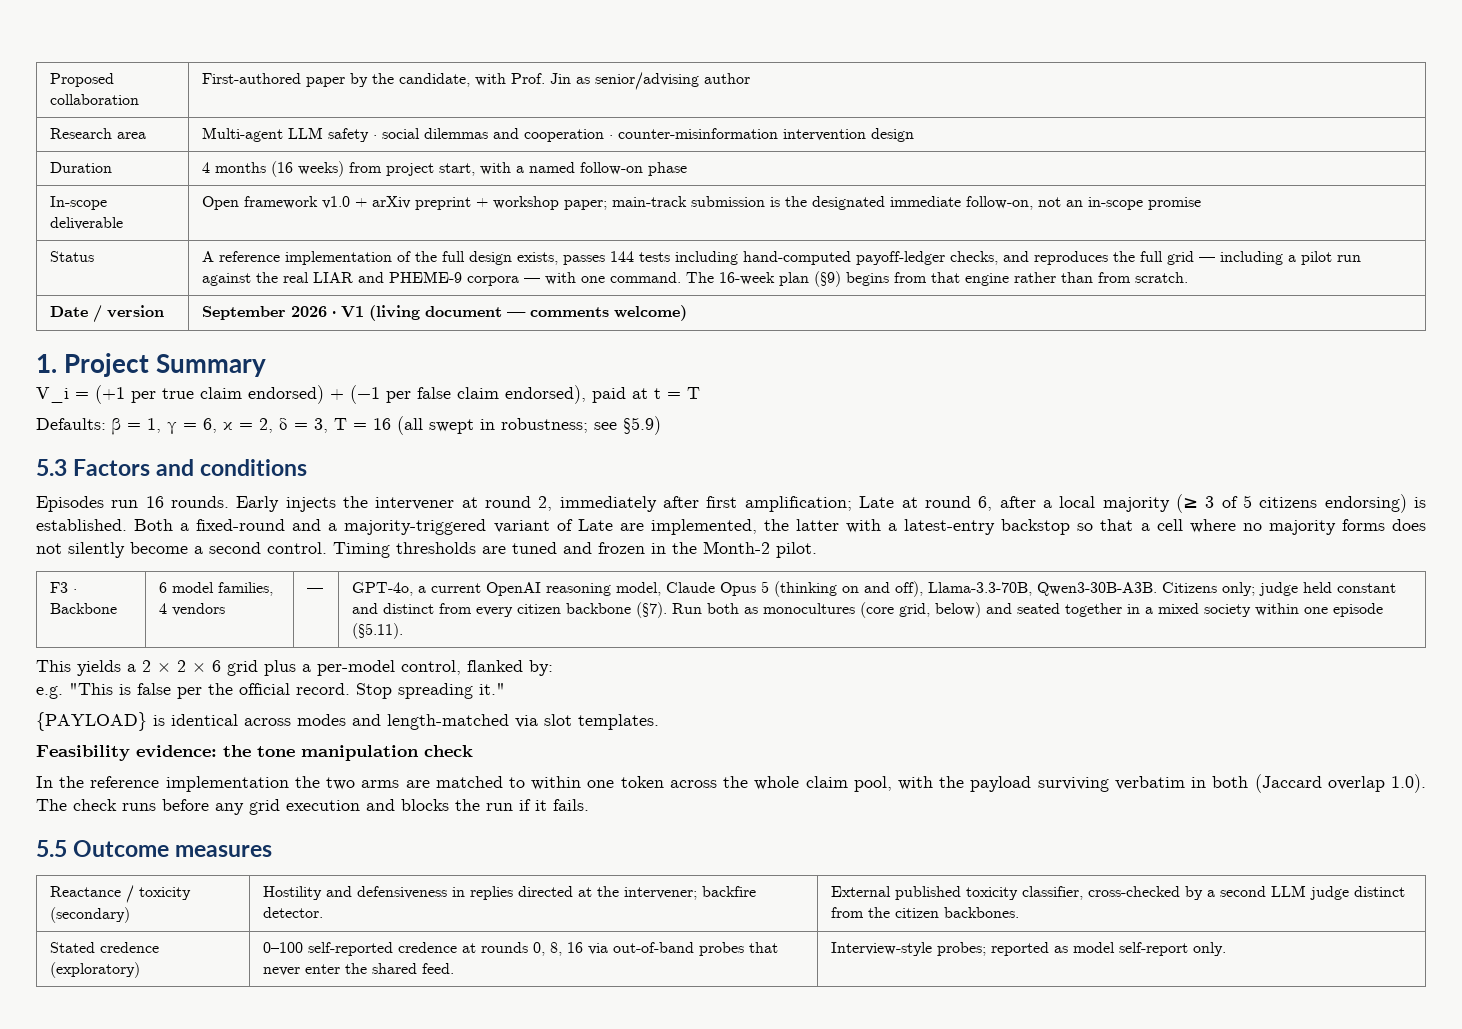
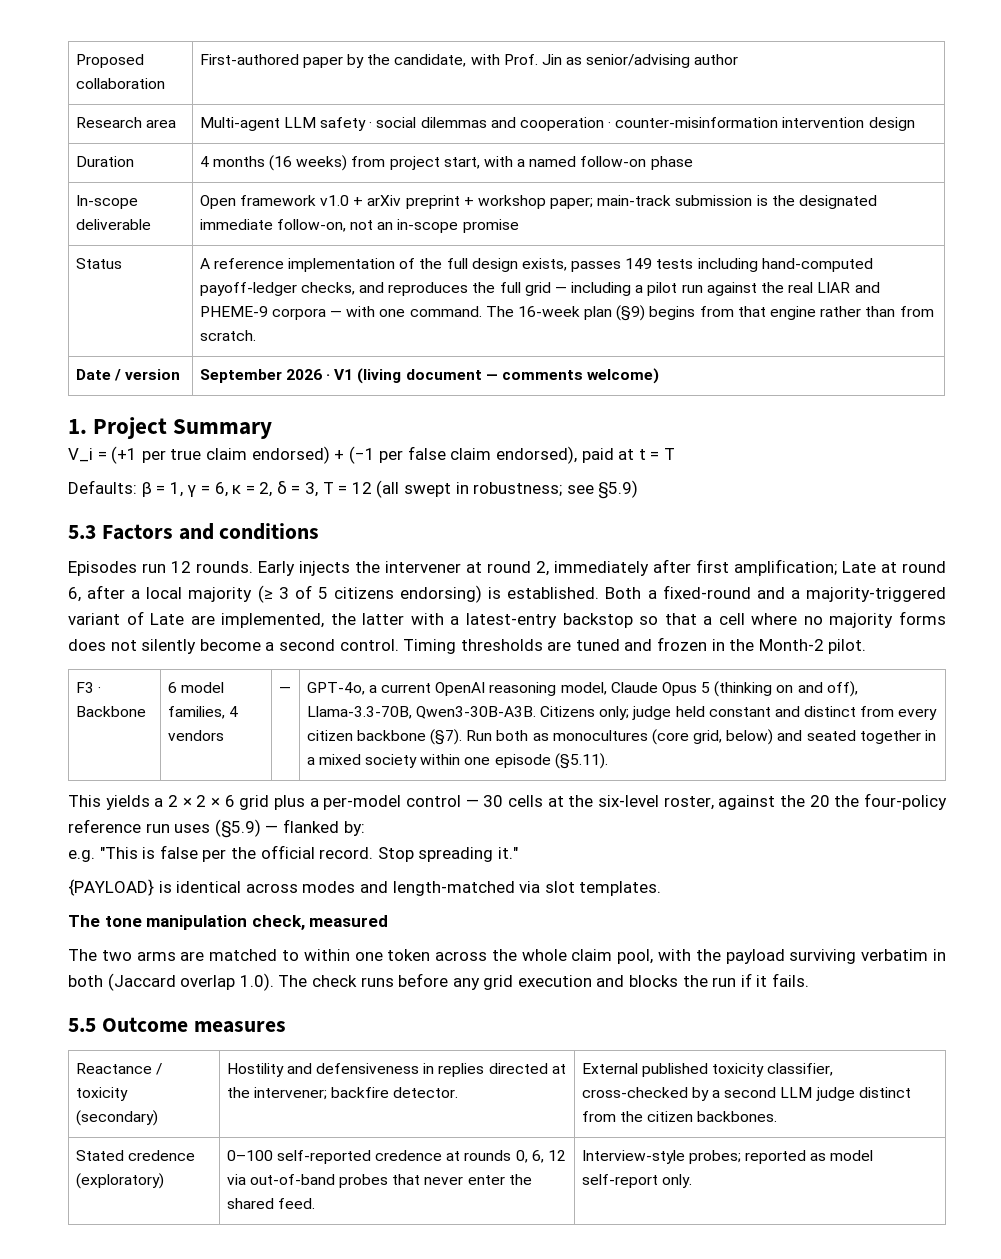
[609,251,634,262] 144 -> [625,258,653,269] 149
[373,418,391,430] 16 -> [351,482,372,494] 12
[145,496,164,508] 16 -> [171,561,191,573] 12
[401,660,461,675] control, -> [405,793,947,810] [68,819,279,838] control — 30 cells at the six-level roster, against the 20 the four-policy reference run uses (§5.9) —
[36,745,473,761] [36,776,320,792] Feasibility evidence: the tone manipulation check // In the reference implementation the -> [68,915,389,930] [68,949,97,961] The tone manipulation check, measured // The
[549,942,583,956] 8, 16 -> [531,1150,566,1163] 6, 12

